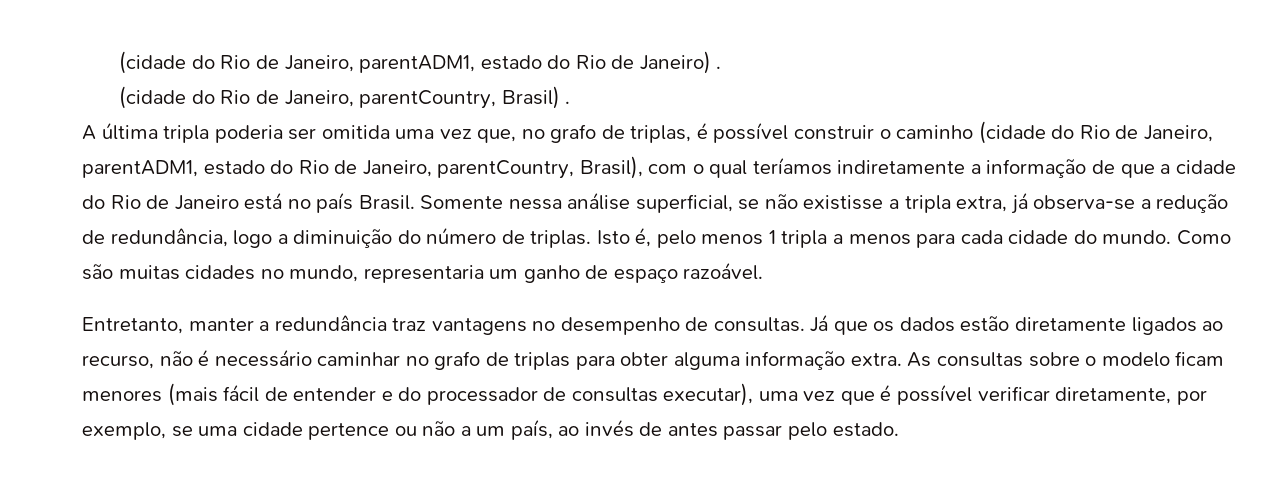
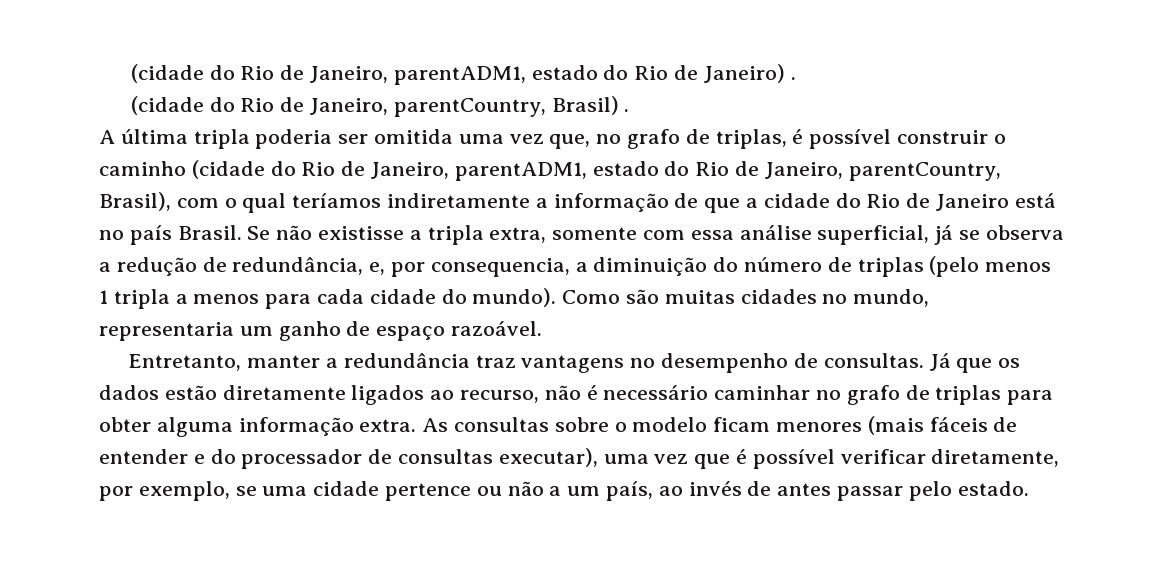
[420,192,760,213] Somente nessa análise superficial, se -> [247,226,271,240] Se
[1010,192,1136,214] já observa-se -> [552,225,1064,245] somente com essa análise superficial, já se observa
[233,230,273,248] logo -> [369,258,570,277] e, por consequencia,
[530,227,696,248] triplas. Isto é, pelo -> [857,256,980,277] triplas (pelo
[1102,230,1172,244] mundo. -> [472,288,557,307] mundo).
[223,384,260,402] fácil -> [929,417,988,432] fáceis

